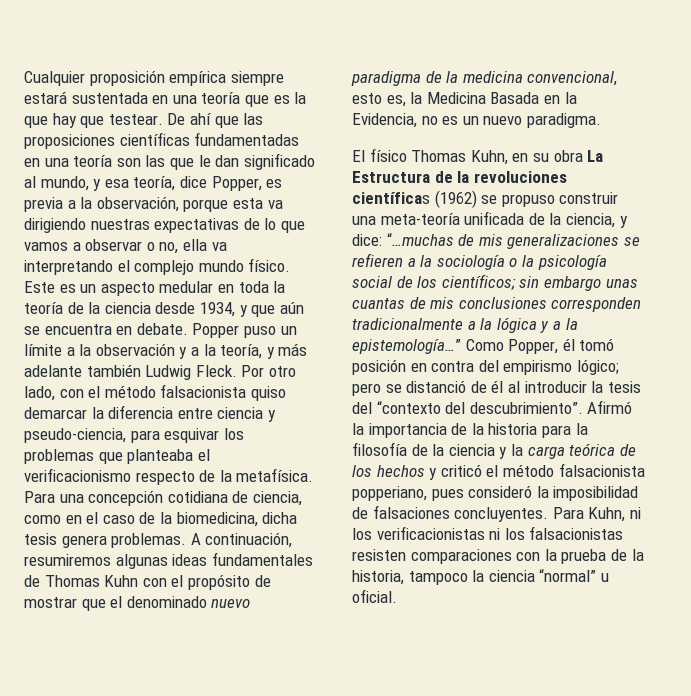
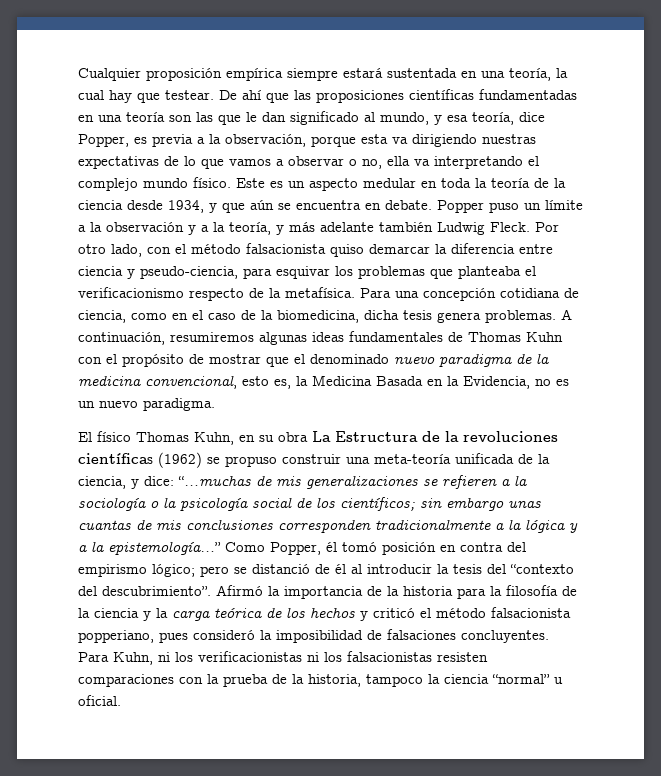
[201,92,307,107] [24,116,48,128] teoría que es la que -> [509,68,568,81] [78,90,104,100] teoría, la cual

